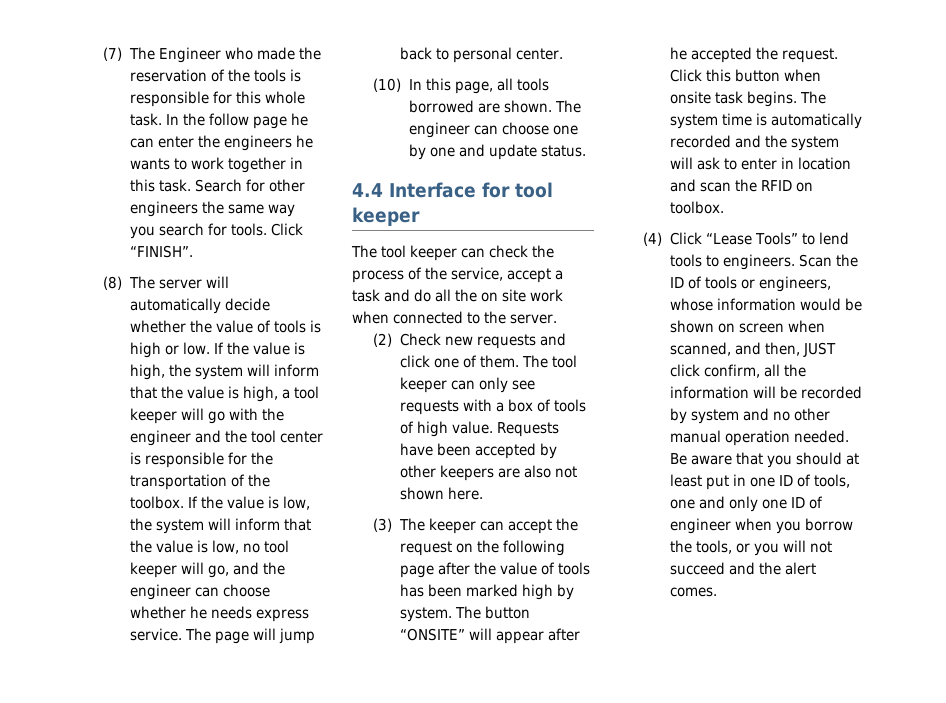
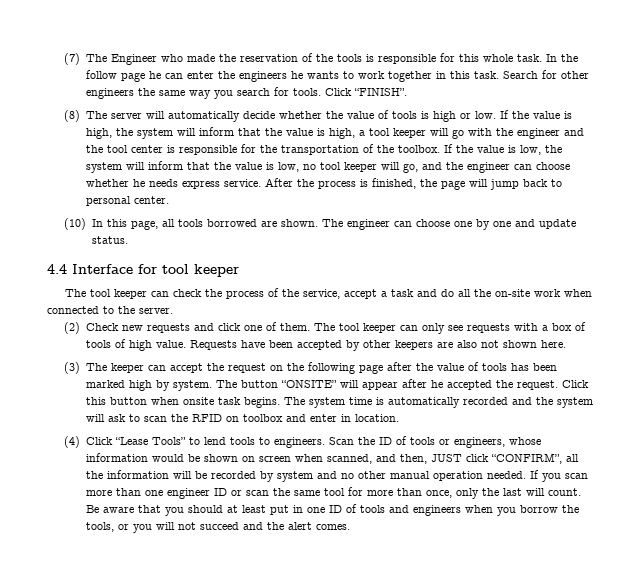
[185,628,212,641] The -> [265,178,438,189] After the process is finished, the
[481,289,527,302] on site -> [494,289,530,297] on-site
[741,157,852,170] [669,179,814,192] [669,201,724,214] enter in location and scan the RFID on toolbox. -> [144,414,400,422] scan the RFID on toolbox and enter in location.
[704,364,761,378] confirm, -> [491,453,563,464] “CONFIRM”,
(850, 436) none -> [530,470,589,482] [86,487,582,499] If you scan more than one engineer ID or scan the same tool for more than once, only the last will count.
[814,474,851,488] [669,496,824,512] [669,518,731,534] tools, one and only one ID of engineer -> [360,505,462,516] tools and engineers

